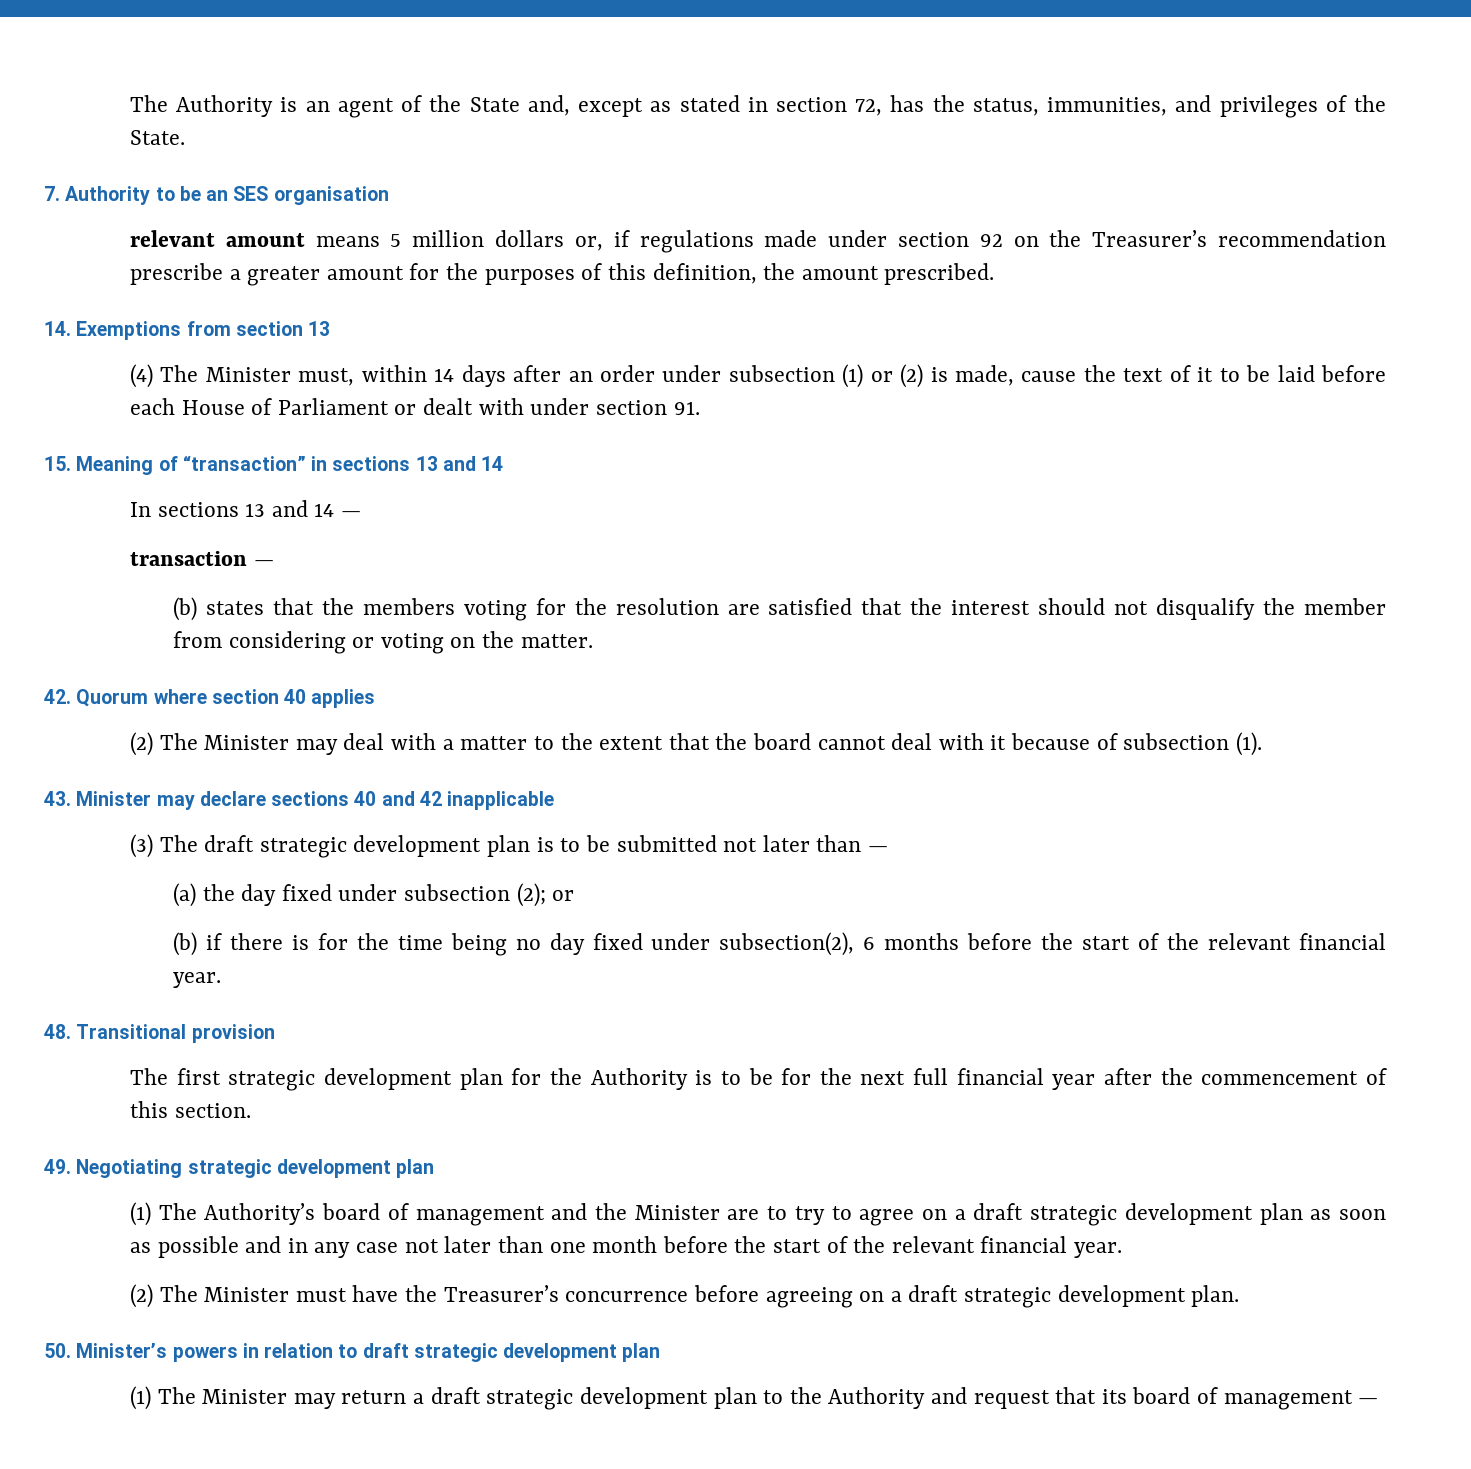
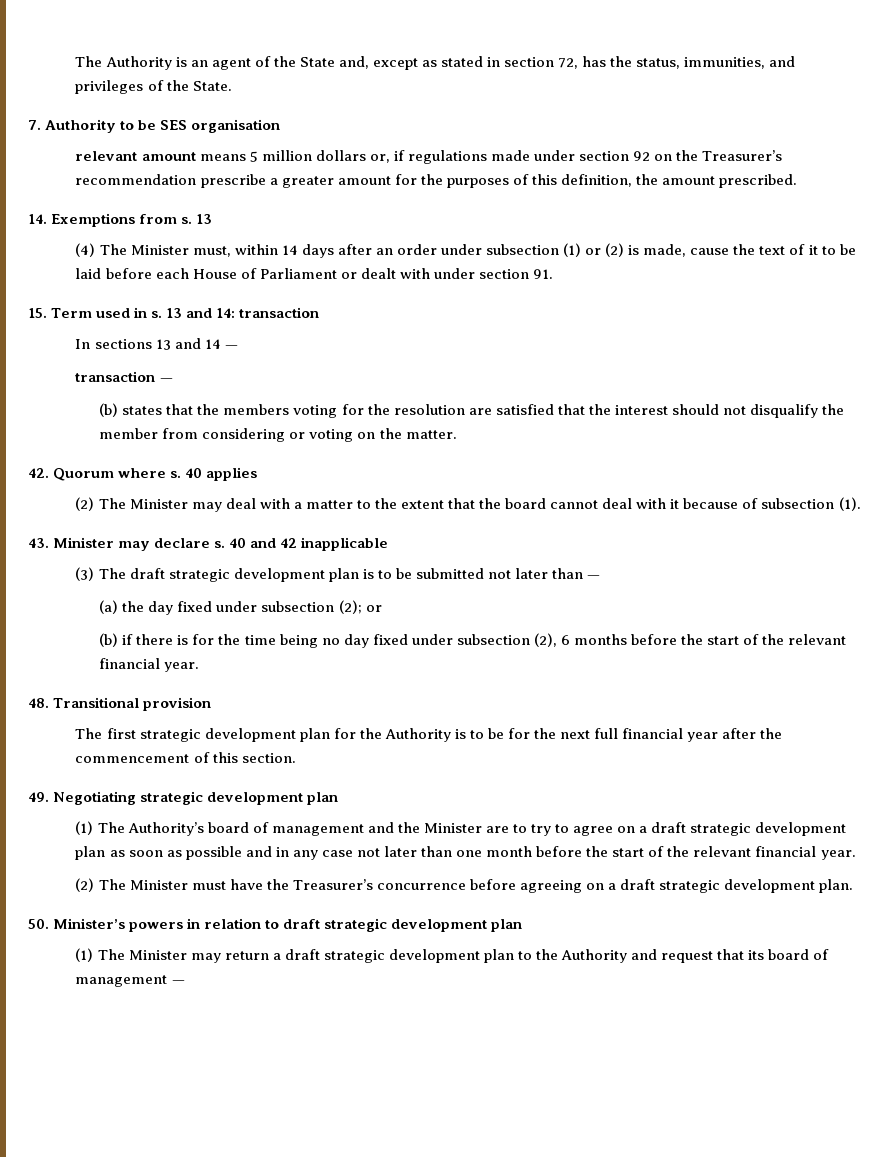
[206,190,229,201] an -> (157, 125) none
[235,321,303,336] section -> [181,217,193,224] s.
[76,455,504,475] Meaning of “transaction” in sections 13 and 14 -> [51,307,320,318] Term used in s. 13 and 14: transaction
[211,689,279,704] section -> [170,471,182,478] s.
[271,791,350,806] sections -> [214,541,226,548] s.
[719,932,855,956] subsection(2), -> [456,633,557,647] subsection (2),

